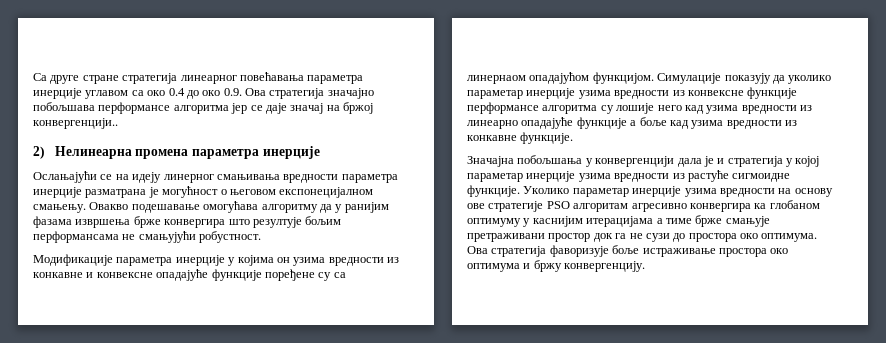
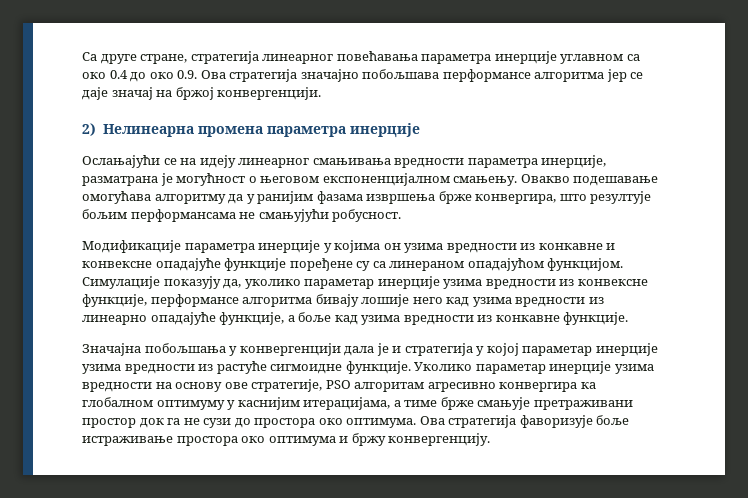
[82,75,119,84] стране -> [140,54,188,64] стране,
[85,90,129,99] углавом -> [560,54,624,64] углавном
[33,118,118,129] конвергенцији.. -> [217,87,322,100] конвергенцији.
[163,174,214,183] линерног -> [238,158,310,168] линеарног
[33,187,82,198] инерције -> [541,155,607,168] инерције,
[279,187,374,198] експонецијалном -> [322,173,450,186] експоненцијалном
[164,219,226,228] конвергира -> [475,194,557,204] конвергира,
[199,231,262,243] робустност. -> [332,209,402,222] робусност.
[467,75,526,84] линернаом -> [389,261,465,271] линераном
[772,75,785,84] да -> [223,279,242,289] да,
[747,87,798,99] [467,102,614,114] функције перформансе алгоритма су -> [82,294,359,307] функције, перформансе алгоритма бивају
[576,117,627,129] функције -> [219,312,285,325] функције,
[488,201,544,212] стратегије -> [251,379,323,392] стратегије,
[769,200,820,209] глобаном -> [82,397,153,407] глобалном
[586,216,654,227] итерацијама -> [303,397,391,410] итерацијама,

